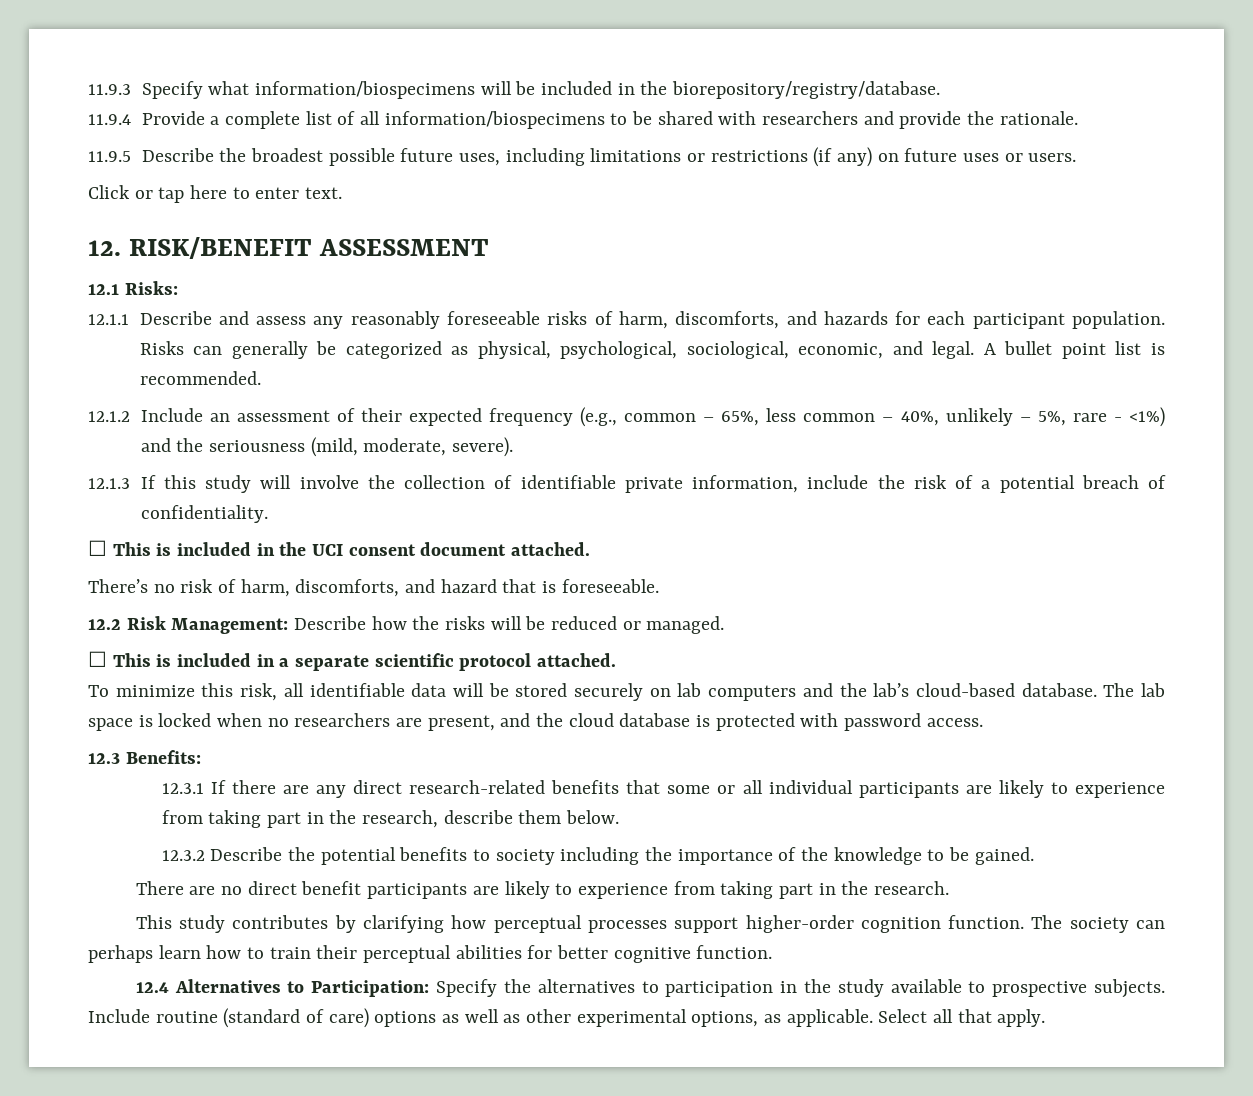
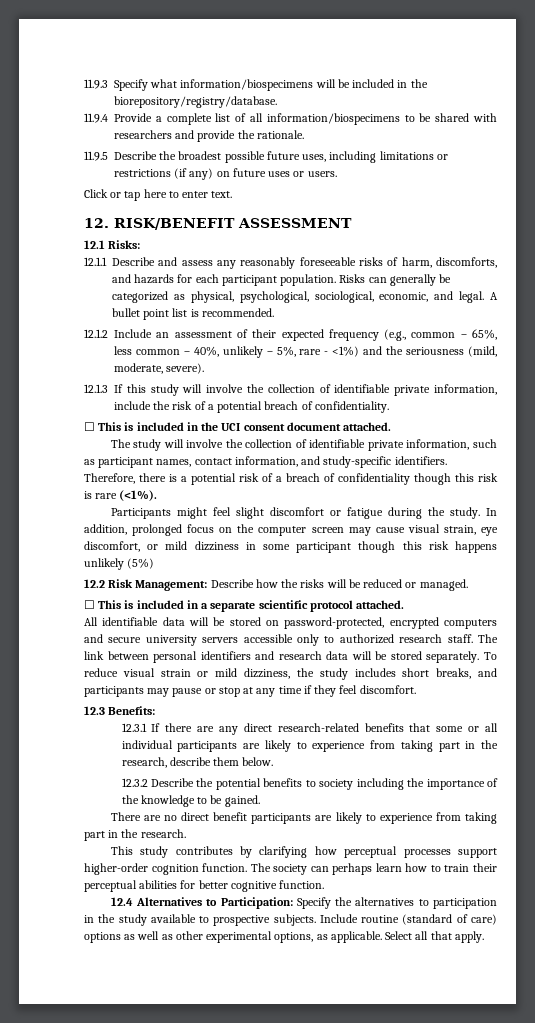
[88,579,659,597] There’s no risk of harm, discomforts, and hazard that is foreseeable. -> [110,439,497,451] [84,456,447,468] [84,473,498,485] [84,490,158,501] [110,507,497,519] [84,524,498,536] [84,541,497,553] [84,558,155,570] The study will involve the collection of identifiable private information, such as participant names, contact information, and study-specific identifiers. Therefore, there is a potential risk of a breach of confidentiality though this risk is rare (<1%). // Participants might feel slight discomfort or fatigue during the study. In addition, prolonged focus on the computer screen may cause visual strain, eye discomfort, or mild dizziness in some participant though this risk happens unlikely (5%)
[88,683,304,701] To minimize this risk, all -> [84,617,98,626] All
[573,683,1166,701] [88,713,983,731] securely on lab computers and the lab’s cloud-based database. The lab space is locked when no researchers are present, and the cloud database is protected with password access. -> [266,617,497,629] [84,634,498,646] [84,651,498,663] [84,668,497,680] [84,685,416,697] on password-protected, encrypted computers and secure university servers accessible only to authorized research staff. The link between personal identifiers and research data will be stored separately. To reduce visual strain or mild dizziness, the study includes short breaks, and participants may pause or stop at any time if they feel discomfort.

